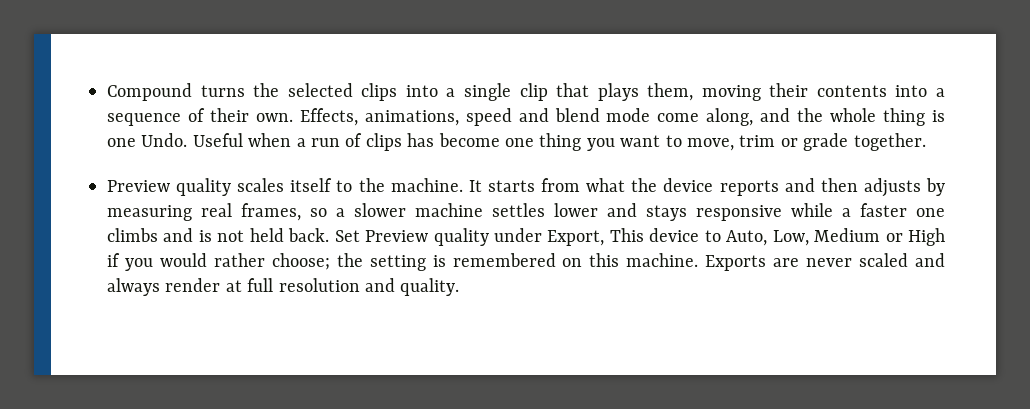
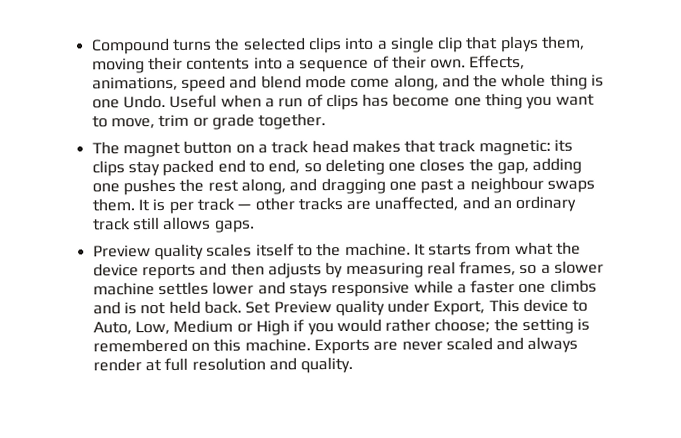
(926, 142) none -> [91,139,574,158] [91,157,583,177] [91,176,596,196] [91,195,577,214] [91,216,255,233] // The magnet button on a track head makes that track magnetic: its clips stay packed end to end, so deleting one closes the gap, adding one pushes the rest along, and dragging one past a neighbour swaps them. It is per track — other tracks are unaffected, and an ordinary track still allows gaps.

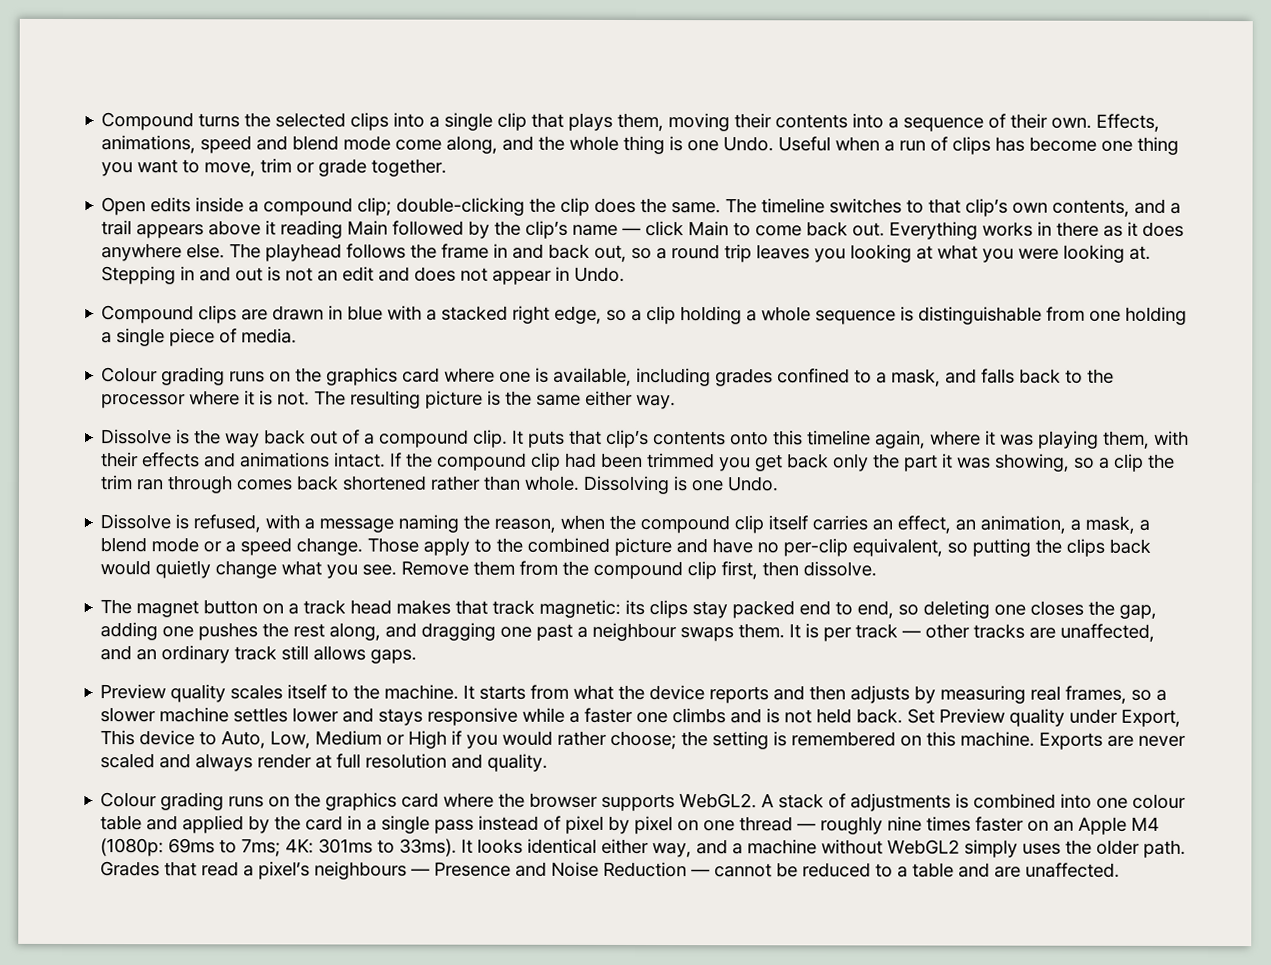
(327, 121) none -> [101,197,1182,217] [101,220,1185,240] [101,243,1152,263] [101,266,626,285] [101,305,1188,325] [101,328,298,347] [101,367,1115,387] [101,390,677,410] [101,429,1190,449] [101,452,1176,472] [100,475,780,495] [100,514,1151,534] [100,537,1152,557] [100,560,878,580] // Open edits inside a compound clip; double-clicking the clip does the same. The timeline switches to that clip’s own contents, and a trail appears above it reading Main followed by the clip’s name — click Main to come back out. Everything works in there as it does anywhere else. The playhead follows the frame in and back out, so a round trip leaves you looking at what you were looking at. Stepping in and out is not an edit and does not appear in Undo. // Compound clips are drawn in blue with a stacked right edge, so a clip holding a whole sequence is distinguishable from one holding a single piece of media. // Colour grading runs on the graphics card where one is available, including grades confined to a mask, and falls back to the processor where it is not. The resulting picture is the same either way. // Dissolve is the way back out of a compound clip. It puts that clip’s contents onto this timeline again, where it was playing them, with their effects and animations intact. If the compound clip had been trimmed you get back only the part it was showing, so a clip the trim ran through comes back shortened rather than whole. Dissolving is one Undo. // Dissolve is refused, with a message naming the reason, when the compound clip itself carries an effect, an animation, a mask, a blend mode or a speed change. Those apply to the combined picture and have no per-clip equivalent, so putting the clips back would quietly change what you see. Remove them from the compound clip first, then dissolve.
(354, 365) none -> [100,792,1187,812] [100,815,1161,835] [100,838,1187,858] [100,861,1121,880] // Colour grading runs on the graphics card where the browser supports WebGL2. A stack of adjustments is combined into one colour table and applied by the card in a single pass instead of pixel by pixel on one thread — roughly nine times faster on an Apple M4 (1080p: 69ms to 7ms; 4K: 301ms to 33ms). It looks identical either way, and a machine without WebGL2 simply uses the older path. Grades that read a pixel’s neighbours — Presence and Noise Reduction — cannot be reduced to a table and are unaffected.

